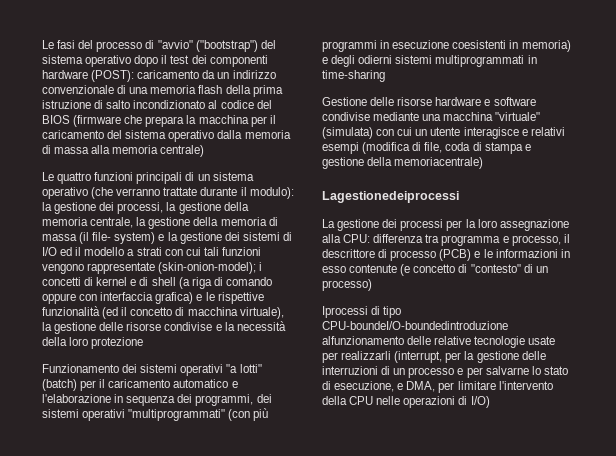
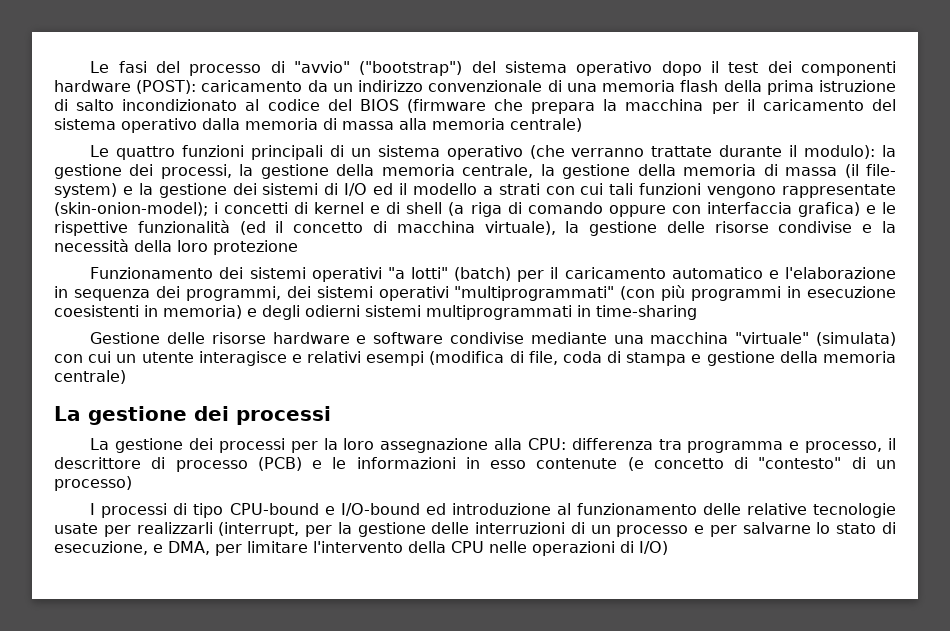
[394,157,484,169] [322,191,459,203] memoriacentrale) // Lagestionedeiprocessi -> [822,351,896,363] [54,370,126,384] [54,406,331,425] memoria centrale) // La gestione dei processi
[322,306,402,318] [322,321,508,330] [322,336,404,345] Iprocessi di tipo CPU-boundeI/O-boundedintroduzione alfunzionamento -> [90,503,697,518] I processi di tipo CPU-bound e I/O-bound ed introduzione al funzionamento

